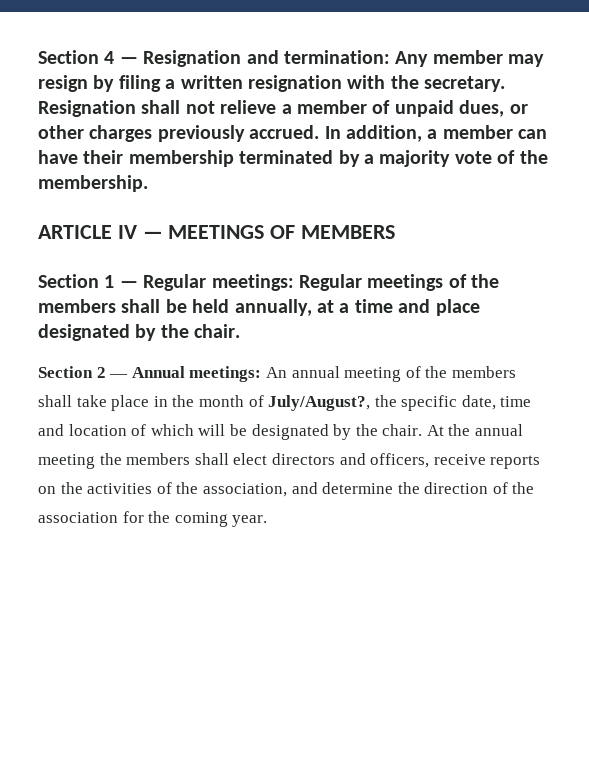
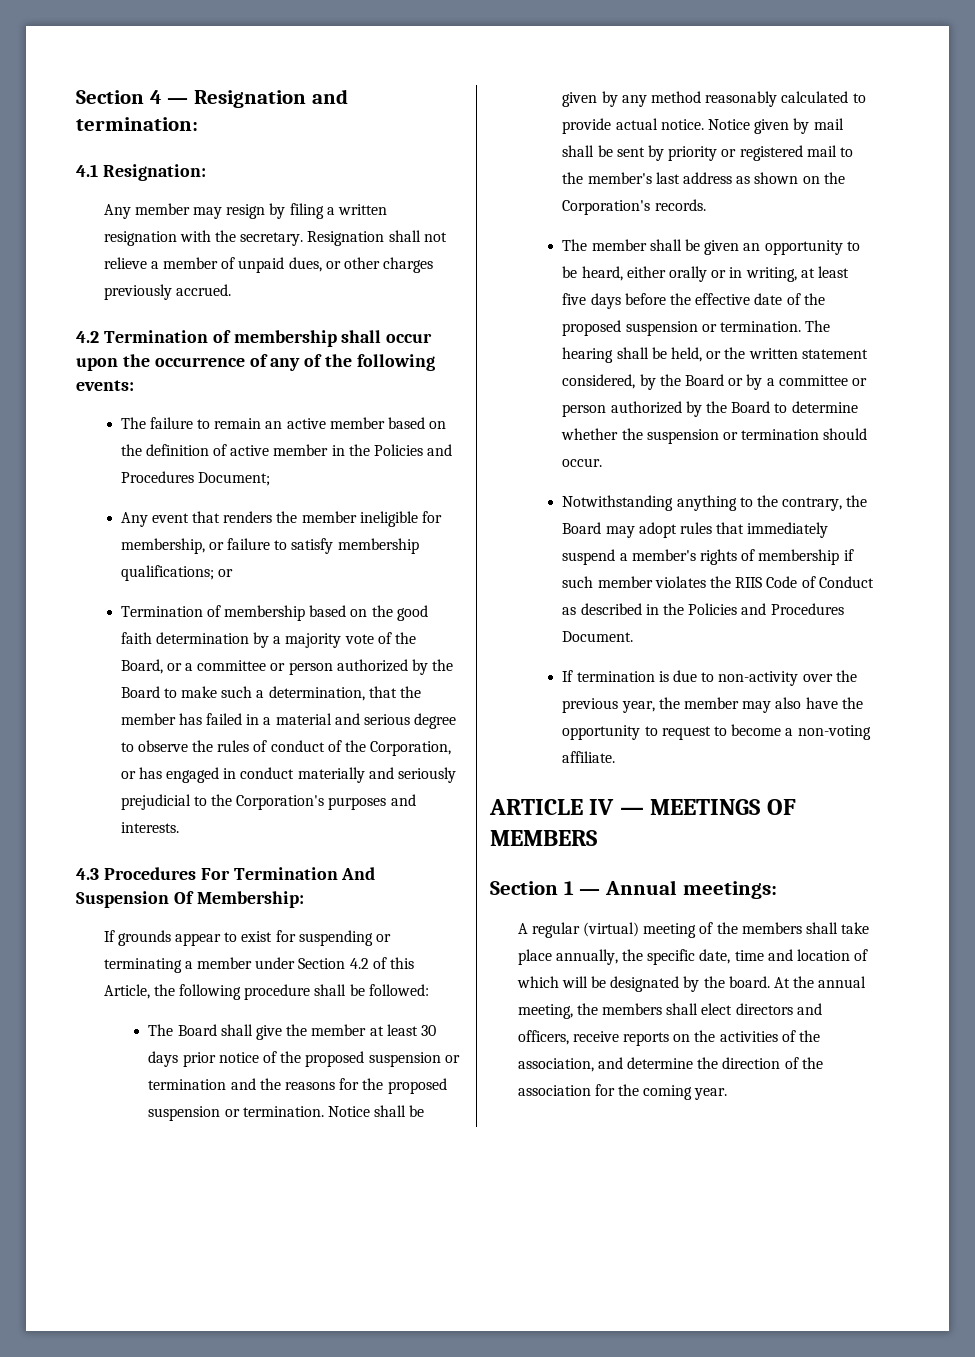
(390, 57) none -> [76,164,206,181] // 4.1 Resignation: //
[324,125,548,142] [38,150,334,167] In addition, a member can have their membership terminated -> [76,330,433,347] [76,354,436,371] [76,380,134,391] [120,417,447,429] [120,444,453,456] [120,471,270,486] [120,511,443,527] [120,538,419,554] [120,565,233,581] [120,605,428,621] [120,632,249,644] // 4.2 Termination of membership shall occur upon the occurrence of any of the following events: // The failure to remain an active member based on the definition of active member in the Policies and Procedures Document; // Any event that renders the member ineligible for membership, or failure to satisfy membership qualifications; or // Termination of membership based on the good faith determination
[38,175,148,192] membership. -> [120,659,454,675] [120,686,422,701] [120,713,457,729] [120,740,452,756] [120,767,457,783] [120,794,416,810] [120,822,179,833] [76,867,376,880] [76,891,304,908] [103,930,391,946] [103,957,414,973] [103,984,429,1000] [148,1024,436,1040] [148,1051,460,1067] [148,1078,447,1094] [148,1105,425,1121] [562,91,866,107] [562,118,844,134] [562,145,853,161] [562,172,845,184] [562,199,706,215] [562,239,860,255] [562,266,849,282] [562,293,825,309] [562,320,831,336] [562,347,868,363] [562,374,867,390] [562,401,858,417] [561,428,868,444] [562,458,603,467] [562,495,868,511] [562,522,829,538] [562,549,854,565] [562,576,874,588] [562,603,844,615] [562,631,634,642] [562,670,857,686] [562,697,863,713] [562,724,871,740] [562,751,616,763] Board, or a committee or person authorized by the Board to make such a determination, that the member has failed in a material and serious degree to observe the rules of conduct of the Corporation, or has engaged in conduct materially and seriously prejudicial to the Corporation's purposes and interests. // 4.3 Procedures For Termination And Suspension Of Membership: // If grounds appear to exist for suspending or terminating a member under Section 4.2 of this Article, the following procedure shall be followed: // The Board shall give the member at least 30 days prior notice of the proposed suspension or termination and the reasons for the proposed suspension or termination. Notice shall be given by any method reasonably calculated to provide actual notice. Notice given by mail shall be sent by priority or registered mail to the member's last address as shown on the Corporation's records. // The member shall be given an opportunity to be heard, either orally or in writing, at least five days before the effective date of the proposed suspension or termination. The hearing shall be held, or the written statement considered, by the Board or by a committee or person authorized by the Board to determine whether the suspension or termination should occur. // Notwithstanding anything to the contrary, the Board may adopt rules that immediately suspend a member's rights of membership if such member violates the RIIS Code of Conduct as described in the Policies and Procedures Document. // If termination is due to non-activity over the previous year, the member may also have the opportunity to request to become a non-voting affiliate.
[143,274,500,291] [38,299,480,316] [38,324,241,341] [38,366,129,378] Regular meetings: Regular meetings of the members shall be held annually, at a time and place designated by the chair. // Section 2 — -> (601, 892) none
[265,366,340,378] An annual -> [517,922,640,938] // A regular (virtual)
[153,395,371,411] in the month of July/August?, -> [555,949,618,965] annually,
[382,424,423,436] chair. -> [728,976,770,988] board.
[38,454,95,469] meeting -> [517,1004,573,1019] meeting,

